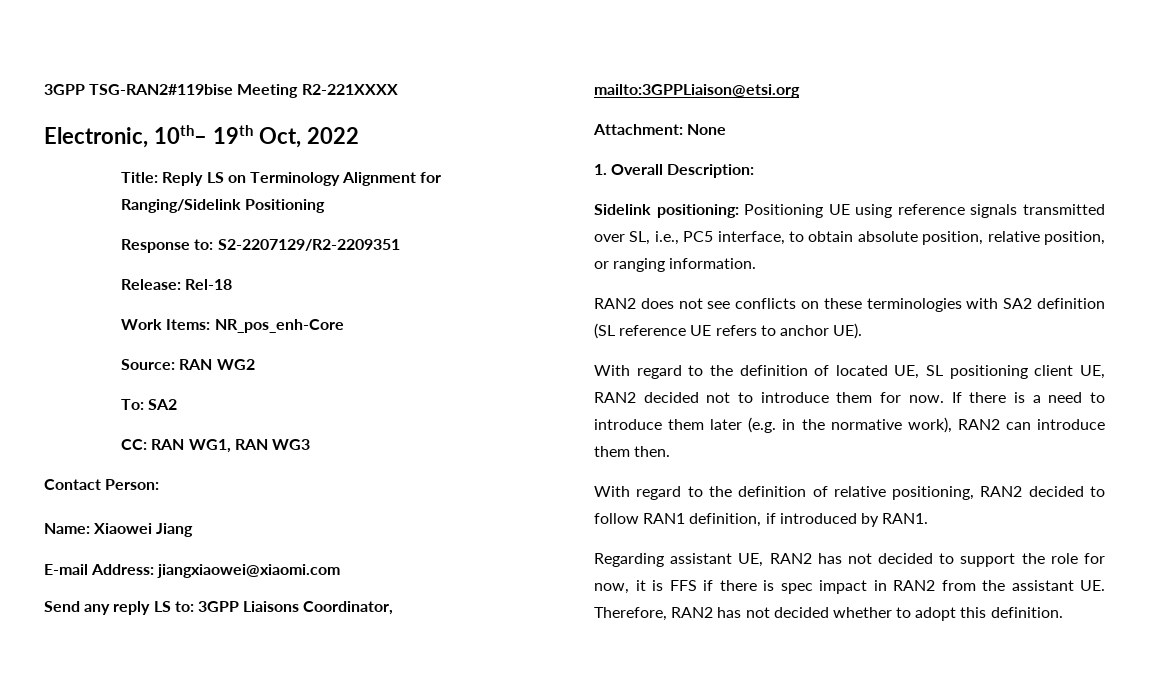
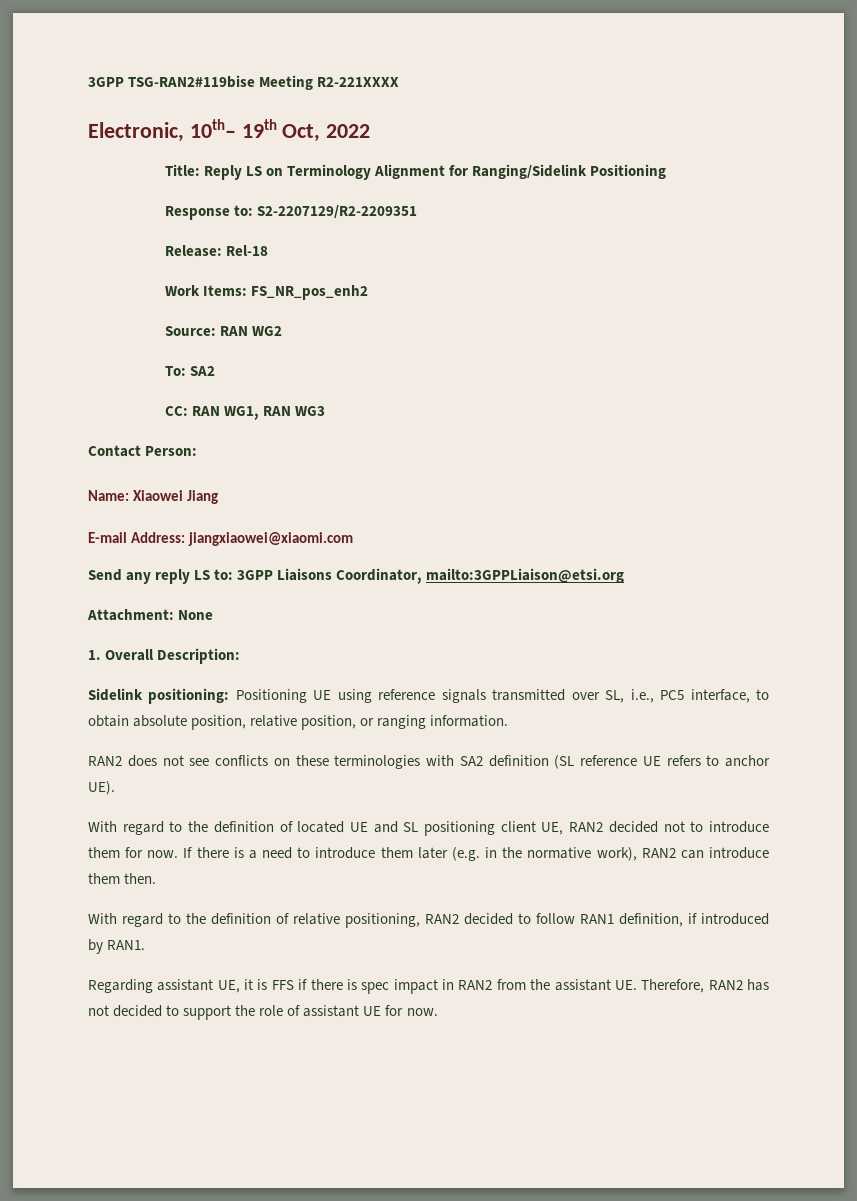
[214,319,344,333] NR_pos_enh-Core -> [250,285,368,300] FS_NR_pos_enh2
[894,365,920,379] UE, -> [349,821,398,833] UE and
[769,553,1105,567] [594,583,629,594] RAN2 has not decided to support the role for now, -> (240, 986) none
[832,607,1063,621] whether to adopt this definition. -> [166,1005,438,1020] to support the role of assistant UE for now.

